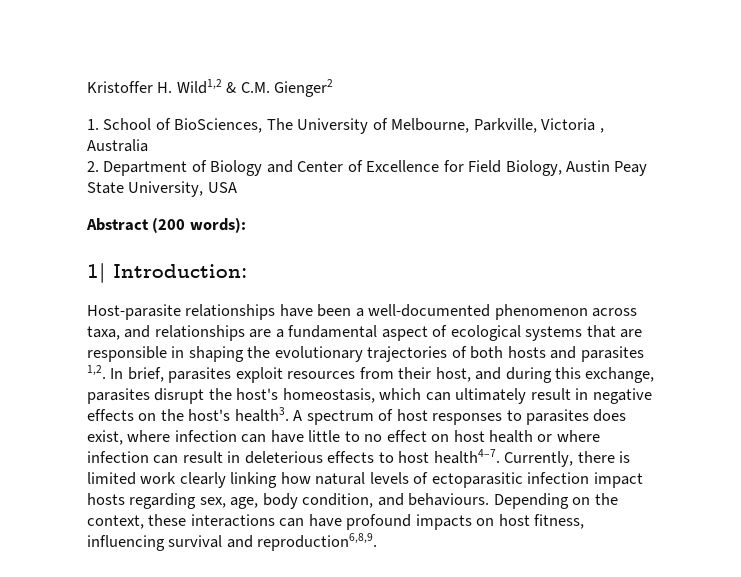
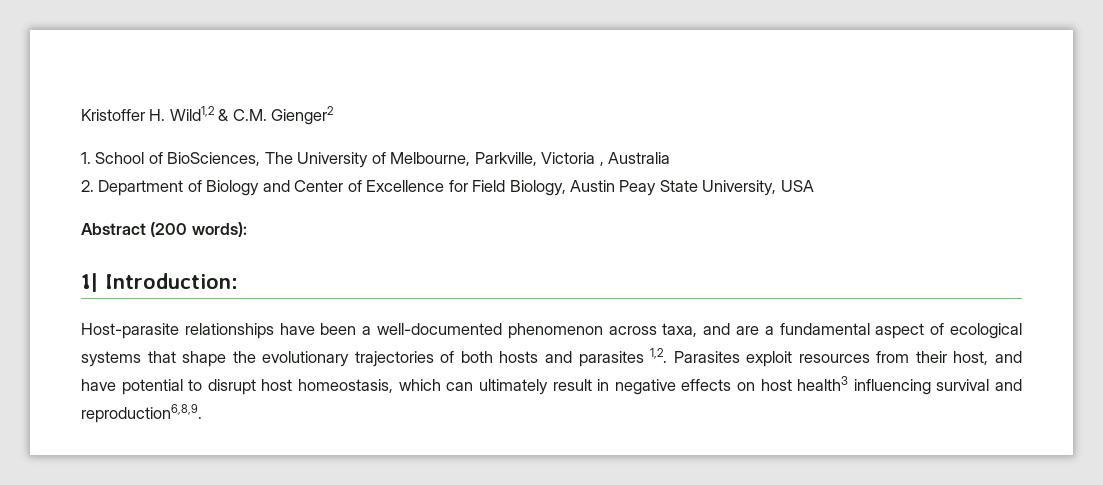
[154,325,245,341] relationships -> (731, 329) none
[620,329,643,338] [87,346,244,362] are responsible in shaping -> [182,351,227,367] shape
[110,367,232,383] In brief, parasites -> [673,351,740,363] Parasites
[505,367,655,383] [87,388,279,404] during this exchange, parasites disrupt the host's -> [81,379,293,395] have potential to disrupt host
[160,407,627,425] [87,430,600,445] [87,449,631,467] [87,472,643,488] [87,493,618,509] [87,514,585,530] the host's health3. A spectrum of host responses to parasites does exist, where infection can have little to no effect on host health or where infection can result in deleterious effects to host health4–7. Currently, there is limited work clearly linking how natural levels of ectoparasitic infection impact hosts regarding sex, age, body condition, and behaviours. Depending on the context, these interactions can have profound impacts on host fitness, -> [760,376,849,391] host health3

